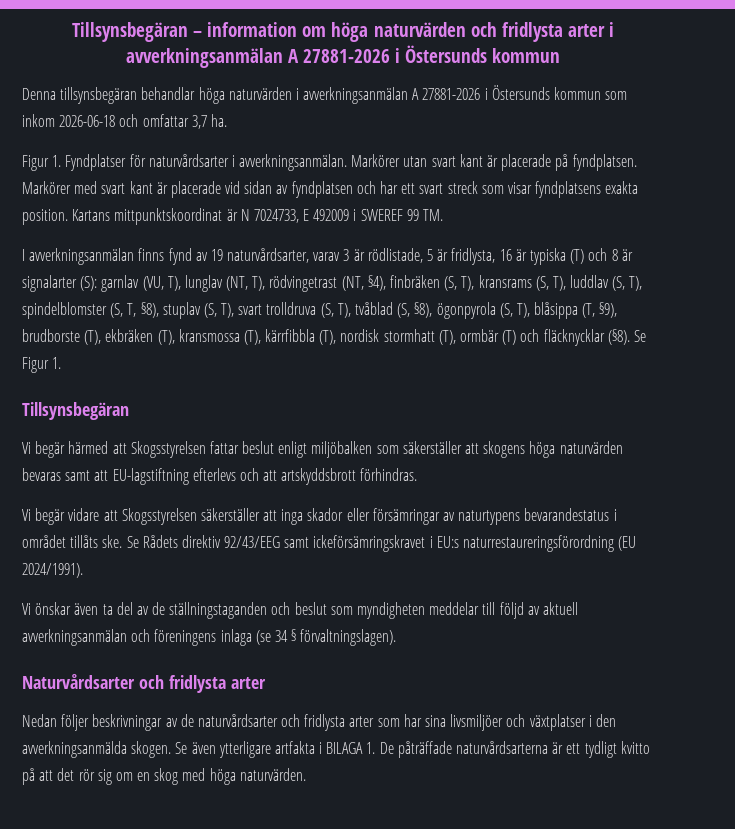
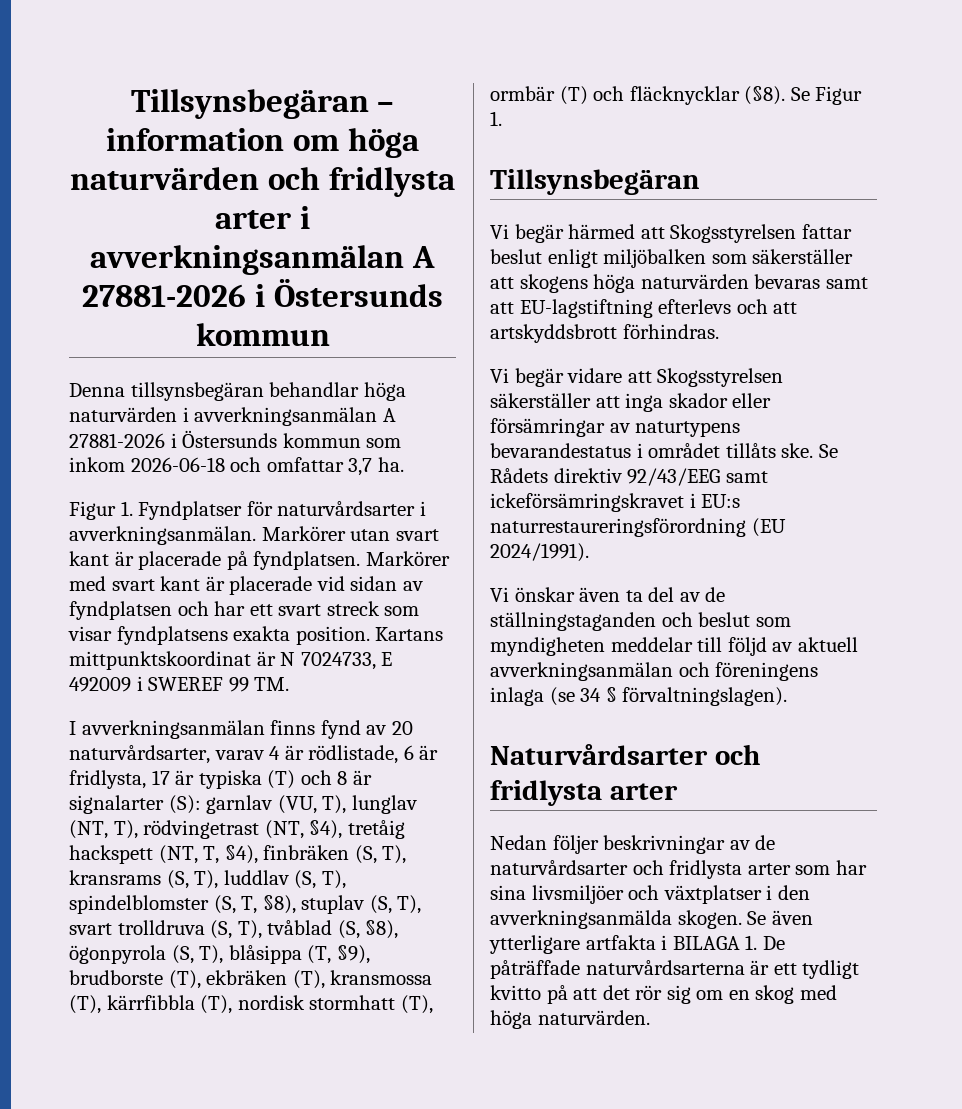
[210,249,223,261] 19 -> [391,721,413,735] 20
[343,249,350,261] 3 -> [269,746,281,760] 4
[427,249,434,261] 5 -> [403,745,414,760] 6
[499,249,512,261] 16 -> [151,770,170,785] 17
(386, 283) none -> [347,820,405,839] [69,845,258,864] tretåig hackspett (NT, T, §4),

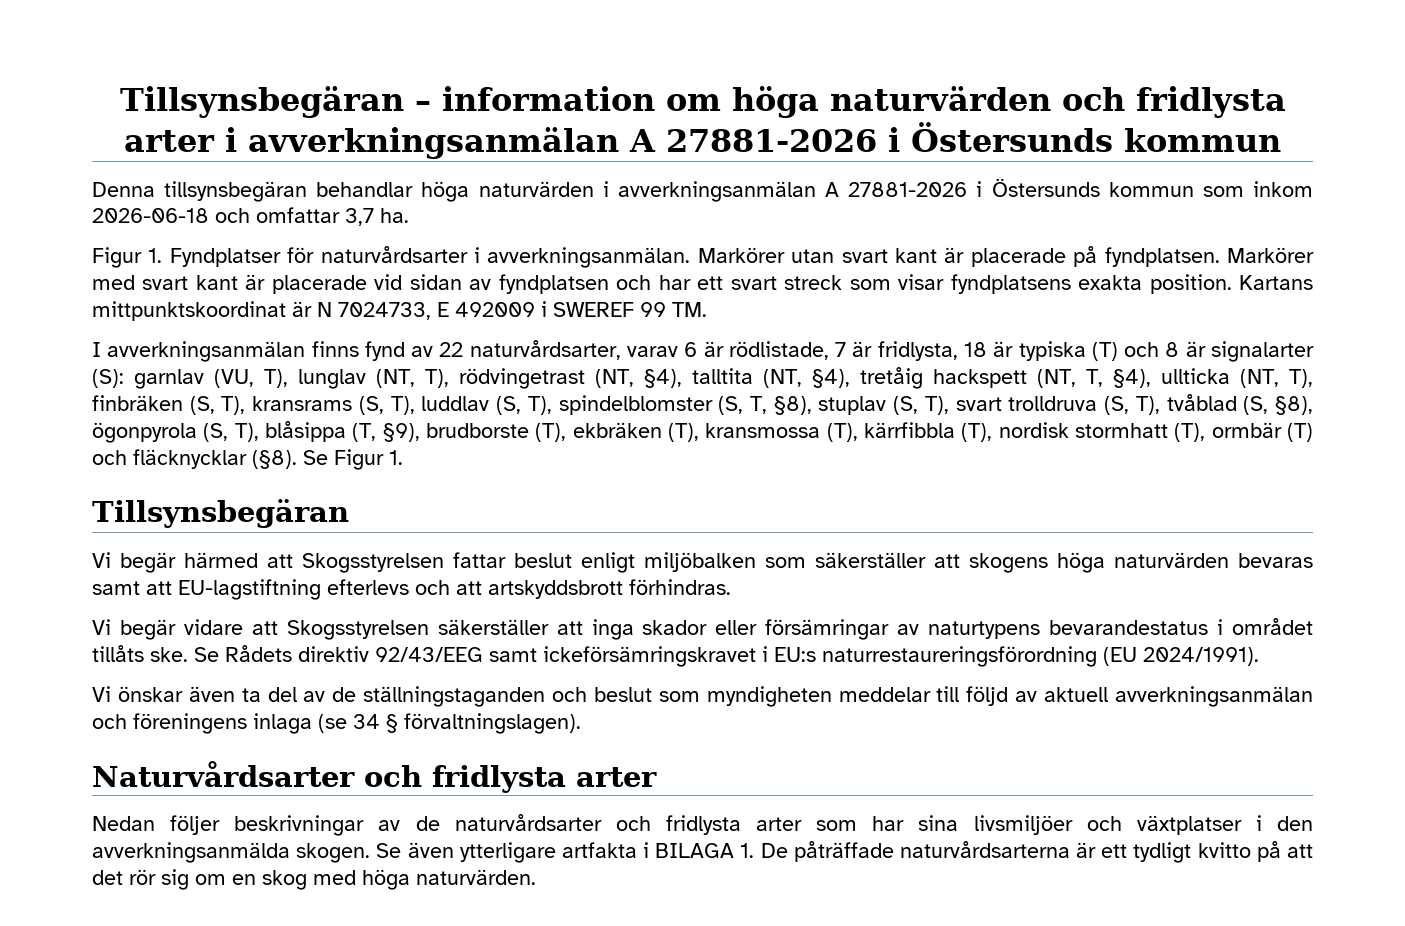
[391,721,413,735] 20 -> [439,342,464,357] 22
[269,746,281,760] 4 -> [684,342,698,357] 6
[403,745,414,760] 6 -> [835,342,847,357] 7
[151,770,170,785] 17 -> [964,342,988,357] 18
(343, 829) none -> [692,368,850,388] talltita (NT, §4),
(258, 854) none -> [1161,368,1313,388] ullticka (NT, T),

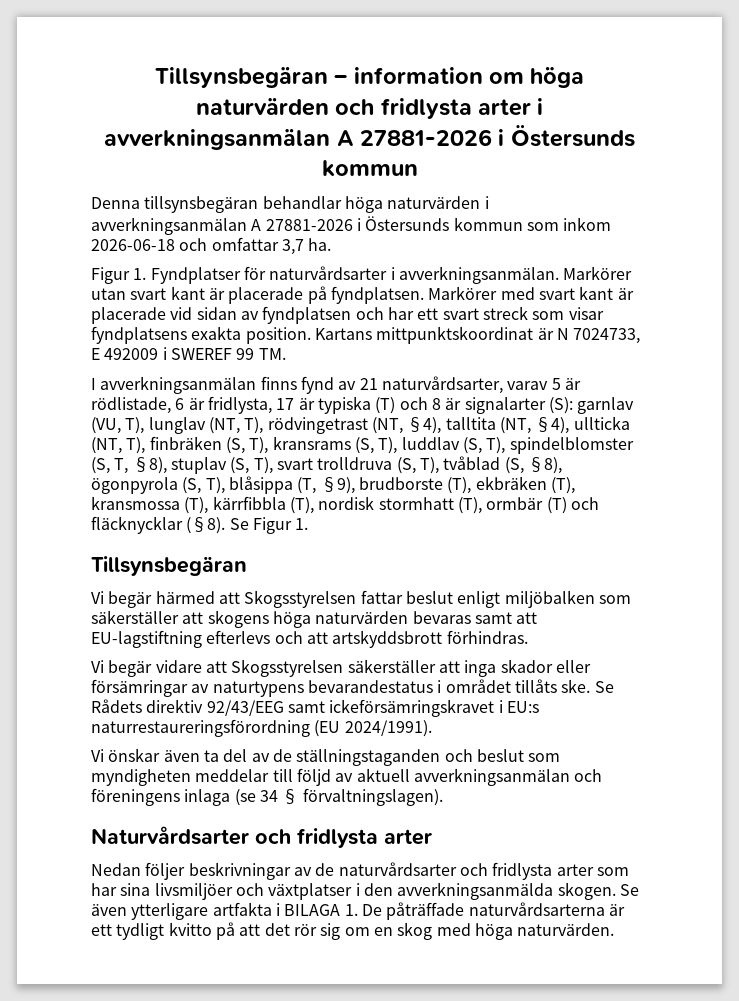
[439,342,464,357] 22 -> [359,378,378,390] 21
[684,341,988,361] 6 är rödlistade, 7 är fridlysta, 18 -> [551,378,581,390] [91,396,295,414] 5 är rödlistade, 6 är fridlysta, 17
[860,367,1151,389] tretåig hackspett (NT, T, §4), -> (570, 425) none

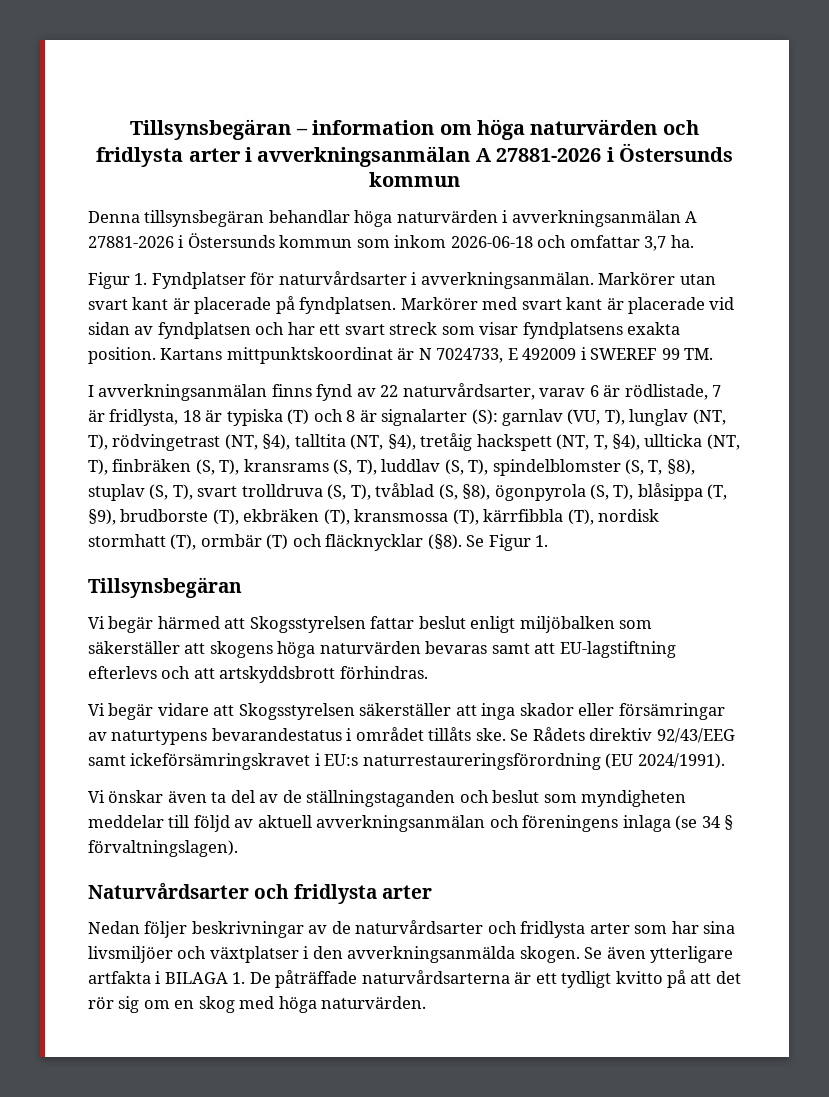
[359,378,378,390] 21 -> [380,385,399,397] 22
[551,378,561,390] 5 -> [589,385,599,397] 6
[175,398,185,410] 6 -> [712,385,722,397] 7
[276,398,295,410] 17 -> [182,410,201,422] 18
(570, 425) none -> [420,433,641,451] tretåig hackspett (NT, T, §4),

